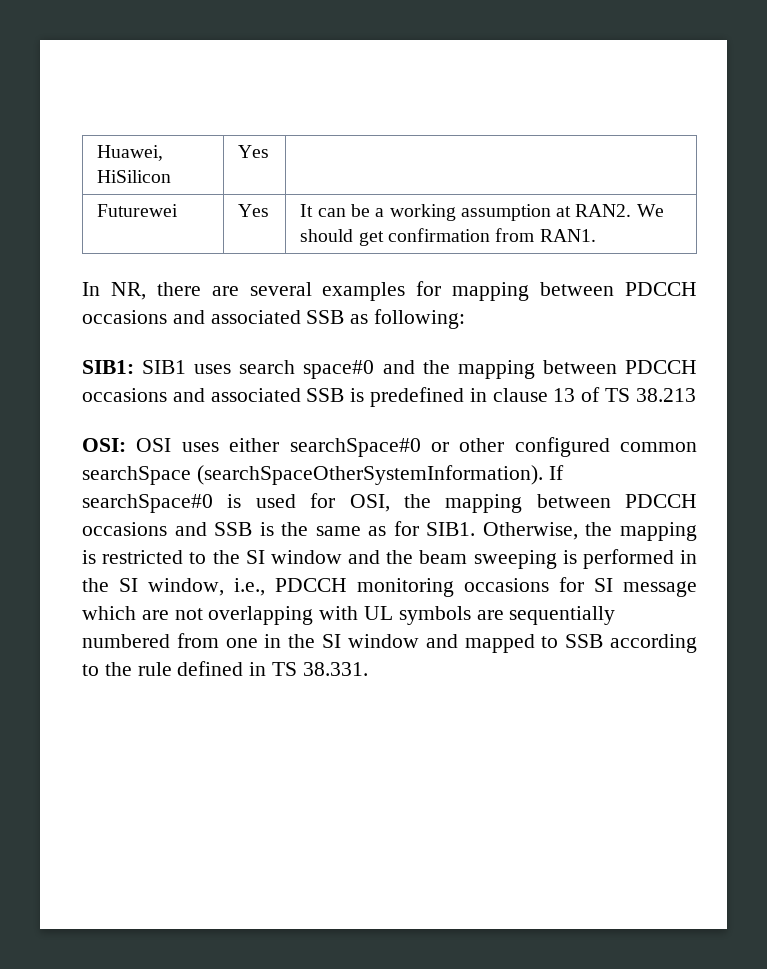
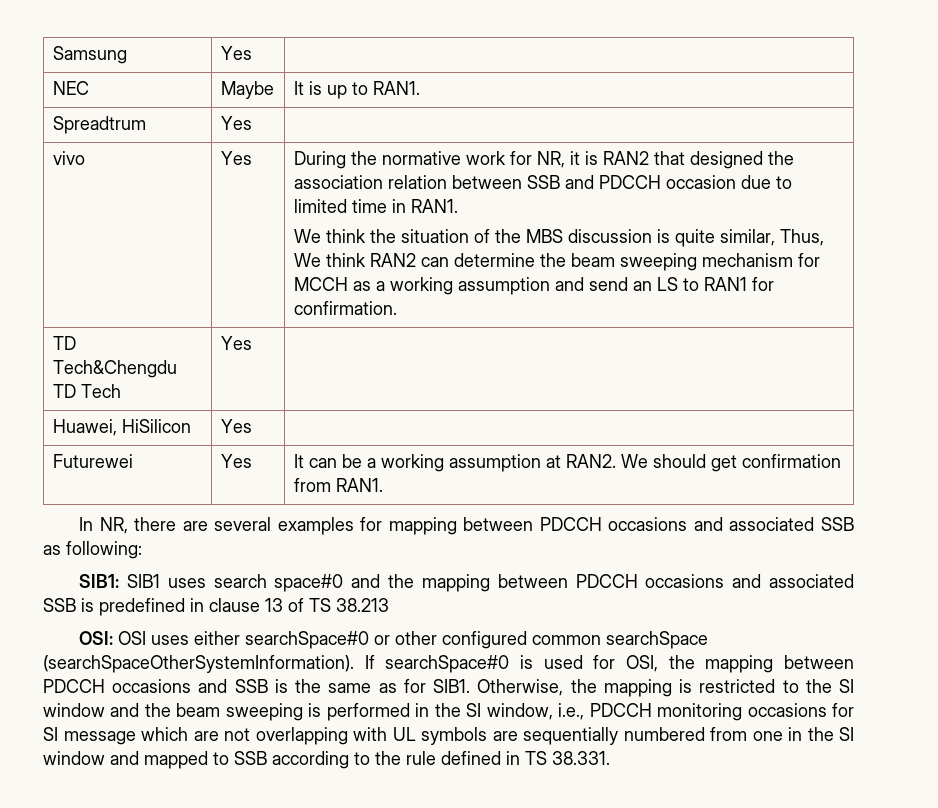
(97, 153) none -> [52,46,127,64] [220,46,252,60] [52,81,89,95] [220,81,274,99] [293,81,420,99] [52,116,146,134] [220,116,252,130] [52,151,85,165] [220,151,252,165] [293,151,794,169] [293,175,792,189] [293,199,458,213] [293,229,824,247] [293,253,820,271] [293,277,774,295] [293,301,397,315] [52,336,76,350] [52,360,177,378] [52,384,121,398] [220,336,252,350] Samsung | Yes | // NEC | Maybe | It is up to RAN1. // Spreadtrum | Yes | // vivo | Yes | During the normative work for NR, it is RAN2 that designed the association relation between SSB and PDCCH occasion due to limited time in RAN1. // We think the situation of the MBS discussion is quite similar, Thus, We think RAN2 can determine the beam sweeping mechanism for MCCH as a working assumption and send an LS to RAN1 for confirmation. // TD Tech&Chengdu TD Tech | Yes | //

